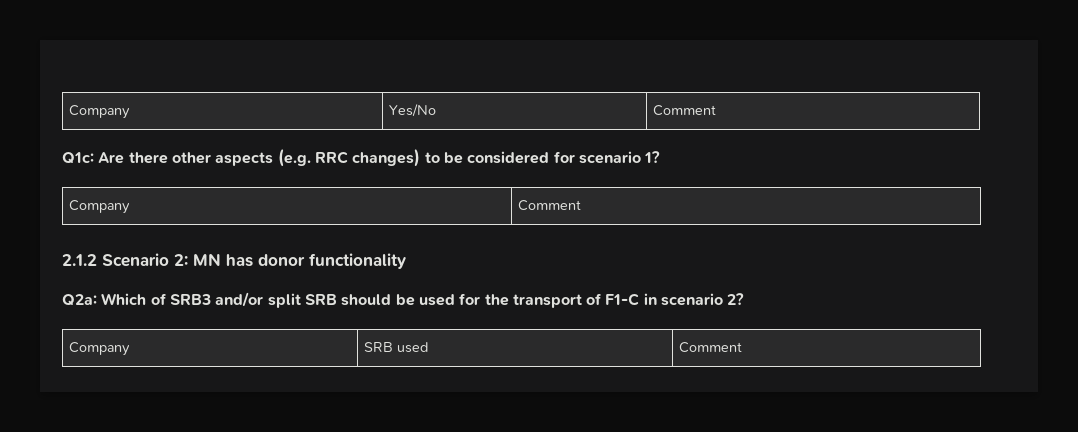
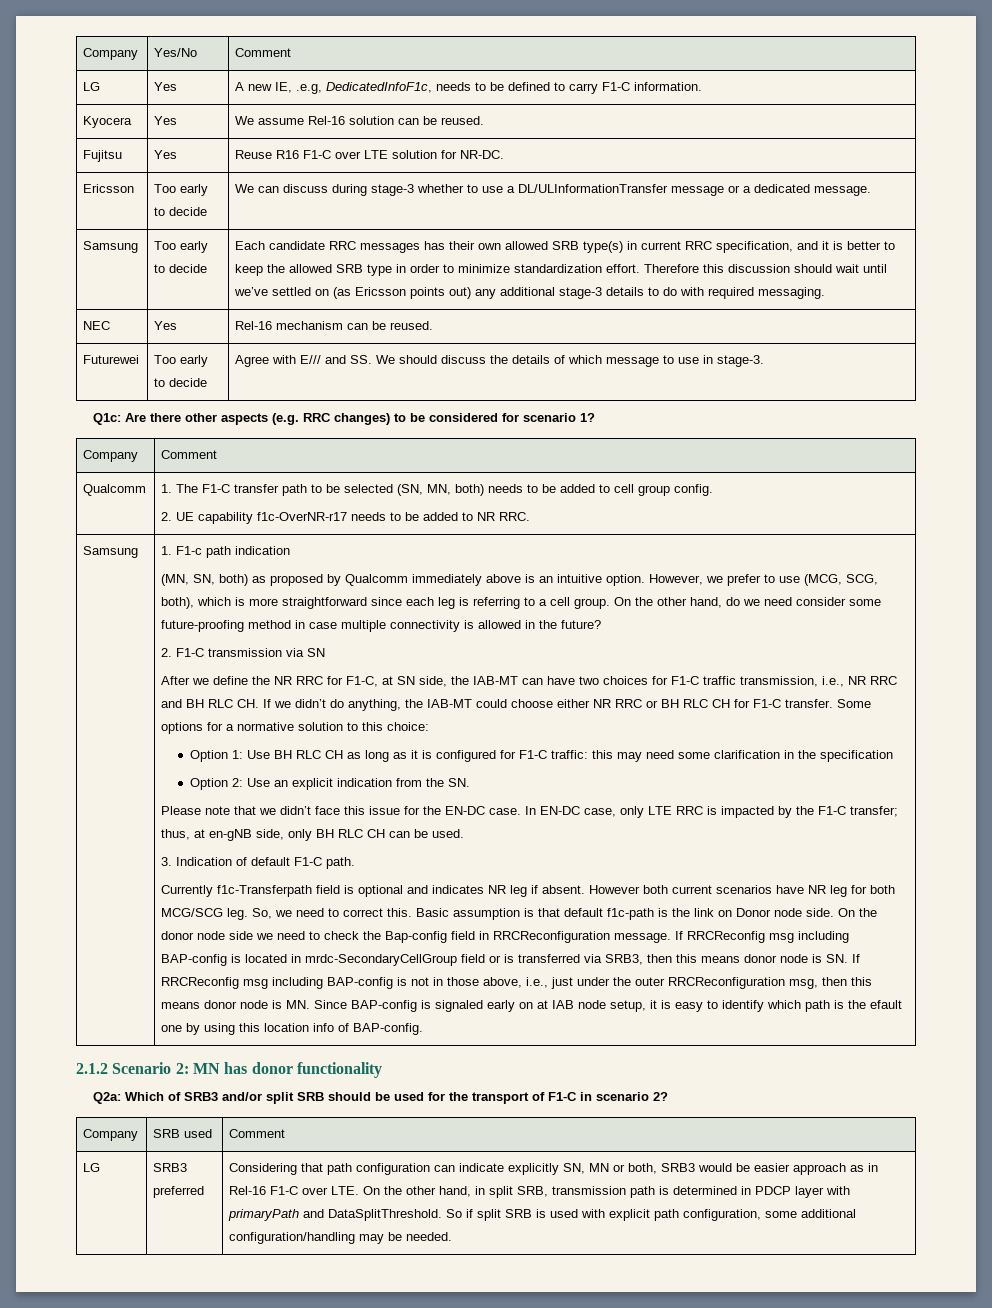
(716, 110) none -> [83,82,101,91] [154,82,178,91] [235,82,703,94] [83,116,133,128] [154,116,178,125] [235,116,485,125] [83,150,123,162] [154,150,178,159] [235,150,505,159] [83,184,135,193] [154,184,209,196] [154,207,208,216] [235,184,872,196] [83,241,139,253] [154,241,209,253] [154,264,208,273] [235,241,896,253] [235,264,888,276] [234,287,826,299] [83,321,111,330] [154,321,178,330] [235,321,434,330] [83,355,140,364] [154,355,209,367] [154,378,208,387] [235,355,765,367] // LG | Yes | A new IE, .e.g, DedicatedInfoF1c, needs to be defined to carry F1-C information. // Kyocera | Yes | We assume Rel-16 solution can be reused. // Fujitsu | Yes | Reuse R16 F1-C over LTE solution for NR-DC. // Ericsson | Too early to decide | We can discuss during stage-3 whether to use a DL/ULInformationTransfer message or a dedicated message. // Samsung | Too early to decide | Each candidate RRC messages has their own allowed SRB type(s) in current RRC specification, and it is better to keep the allowed SRB type in order to minimize standardization effort. Therefore this discussion should wait until we’ve settled on (as Ericsson points out) any additional stage-3 details to do with required messaging. // NEC | Yes | Rel-16 mechanism can be reused. // Futurewei | Too early to decide | Agree with E/// and SS. We should discuss the details of which message to use in stage-3.
(581, 205) none -> [83,484,147,496] [161,484,714,496] [161,512,531,524] [83,546,139,558] [161,546,291,558] [161,574,879,586] [161,597,882,609] [161,620,602,632] [161,648,326,657] [161,676,898,687] [161,699,872,711] [161,722,430,734] [190,750,894,762] [190,778,471,790] [161,806,899,818] [161,829,465,841] [161,857,356,869] [161,885,896,897] [161,908,878,920] [161,931,850,943] [161,954,861,966] [161,977,873,989] [161,1000,903,1012] [161,1023,424,1035] // Qualcomm | 1. The F1-C transfer path to be selected (SN, MN, both) needs to be added to cell group config. // 2. UE capability f1c-OverNR-r17 needs to be added to NR RRC. // Samsung | 1. F1-c path indication // (MN, SN, both) as proposed by Qualcomm immediately above is an intuitive option. However, we prefer to use (MCG, SCG, both), which is more straightforward since each leg is referring to a cell group. On the other hand, do we need consider some future-proofing method in case multiple connectivity is allowed in the future? // 2. F1-C transmission via SN // After we define the NR RRC for F1-C, at SN side, the IAB-MT can have two choices for F1-C traffic transmission, i.e., NR RRC and BH RLC CH. If we didn’t do anything, the IAB-MT could choose either NR RRC or BH RLC CH for F1-C transfer. Some options for a normative solution to this choice: // Option 1: Use BH RLC CH as long as it is configured for F1-C traffic: this may need some clarification in the specification // Option 2: Use an explicit indication from the SN. // Please note that we didn’t face this issue for the EN-DC case. In EN-DC case, only LTE RRC is impacted by the F1-C transfer; thus, at en-gNB side, only BH RLC CH can be used. // 3. Indication of default F1-C path. // Currently f1c-Transferpath field is optional and indicates NR leg if absent. However both current scenarios have NR leg for both MCG/SCG leg. So, we need to correct this. Basic assumption is that default f1c-path is the link on Donor node side. On the donor node side we need to check the Bap-config field in RRCReconfiguration message. If RRCReconfig msg including BAP-config is located in mrdc-SecondaryCellGroup field or is transferred via SRB3, then this means donor node is SN. If RRCReconfig msg including BAP-config is not in those above, i.e., just under the outer RRCReconfiguration msg, then this means donor node is MN. Since BAP-config is signaled early on at IAB node setup, it is easy to identify which path is the efault one by using this location info of BAP-config.
(742, 347) none -> [83,1163,101,1172] [153,1163,188,1172] [153,1186,205,1198] [229,1163,879,1175] [229,1186,851,1198] [228,1209,857,1221] [229,1232,453,1244] // LG | SRB3 preferred | Considering that path configuration can indicate explicitly SN, MN or both, SRB3 would be easier approach as in Rel-16 F1-C over LTE. On the other hand, in split SRB, transmission path is determined in PDCP layer with primaryPath and DataSplitThreshold. So if split SRB is used with explicit path configuration, some additional configuration/handling may be needed.

